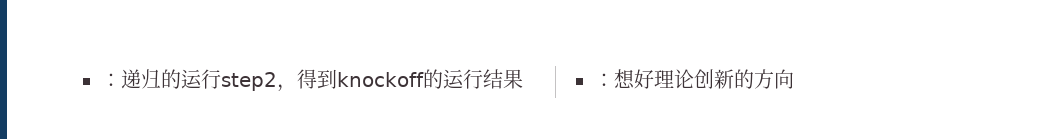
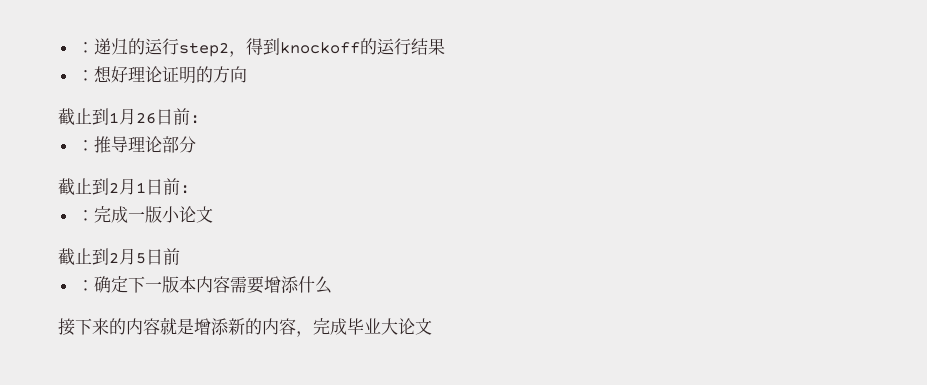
[694,69,734,89] 创新 -> [161,66,196,84] 证明
(794, 79) none -> [58,108,200,126] [76,136,196,153] [58,178,190,196] [76,206,213,223] [58,248,180,266] [76,276,332,294] [58,317,432,337] // 截止到1月26日前: // ：推导理论部分 // 截止到2月1日前: // ：完成一版小论文 // 截止到2月5日前 // ：确定下一版本内容需要增添什么 // 接下来的内容就是增添新的内容，完成毕业大论文

